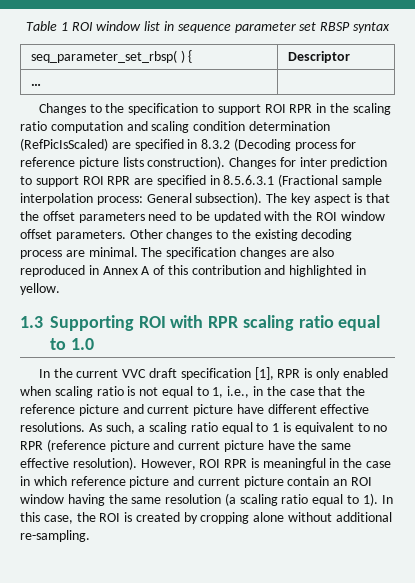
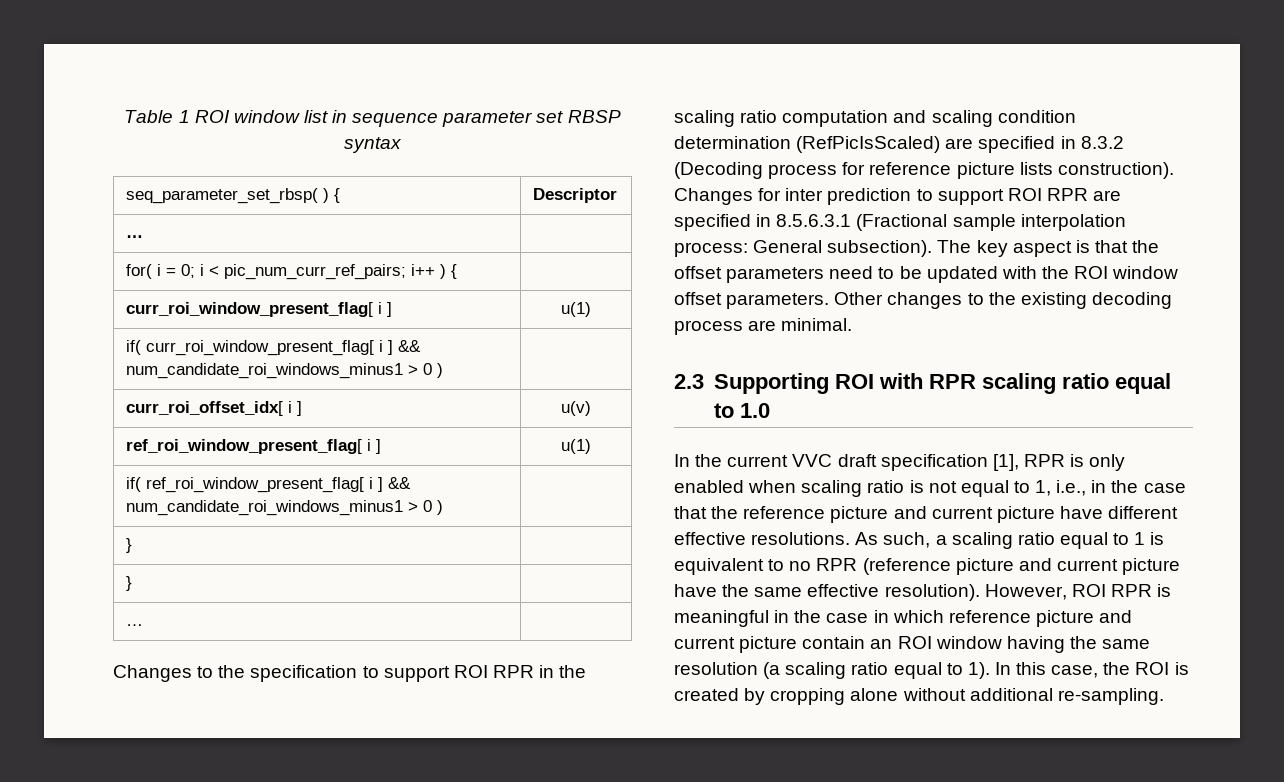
(41, 84) none -> [125,264,457,280] [125,302,392,317] [561,302,591,317] [125,340,421,356] [125,363,443,379] [125,401,302,416] [561,401,591,416] [125,439,381,454] [561,439,591,454] [125,477,411,493] [125,500,443,516] [125,538,132,553] [125,576,132,591] [125,624,143,626] // for( i = 0; i < pic_num_curr_ref_pairs; i++ ) { | // curr_roi_window_present_flag[ i ] | u(1) // if( curr_roi_window_present_flag[ i ] && num_candidate_roi_windows_minus1 > 0 ) | // curr_roi_offset_idx[ i ] | u(v) // ref_roi_window_present_flag[ i ] | u(1) // if( ref_roi_window_present_flag[ i ] && num_candidate_roi_windows_minus1 > 0 ) | // } | // } | // … |
[141,247,335,259] [20,265,367,277] [20,283,60,295] [20,316,43,328] The specification changes are also reproduced in Annex A of this contribution and highlighted in yellow. // 1.3 -> [674,374,704,389] // 2.3

